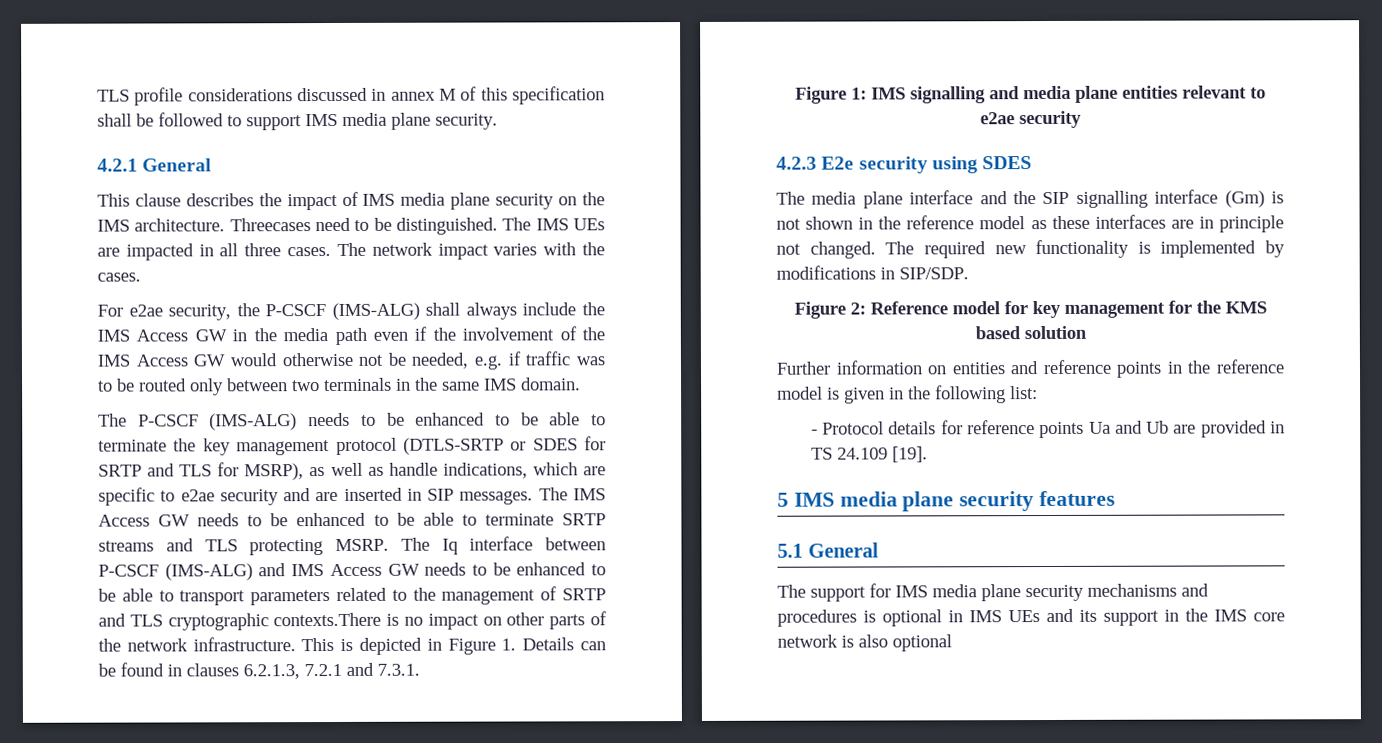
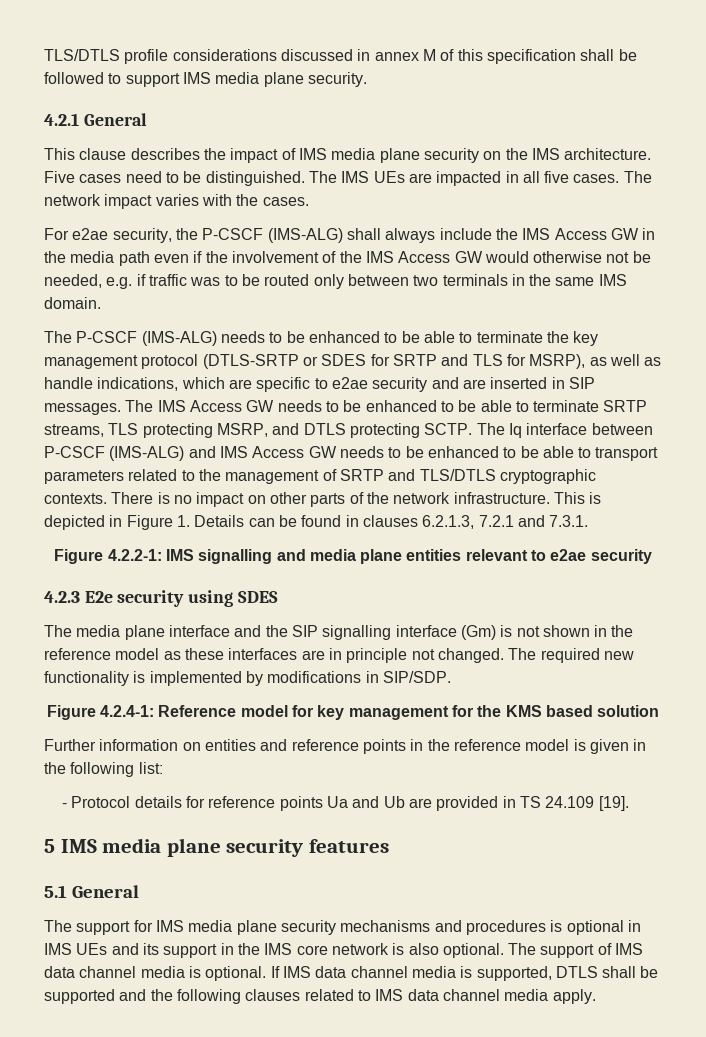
[97,89,130,102] TLS -> [44,49,120,61] TLS/DTLS
[229,218,311,232] Threecases -> [44,171,122,183] Five cases
[244,243,282,257] three -> [544,171,570,183] five
[98,538,389,556] streams and TLS protecting MSRP. -> [44,423,473,438] streams, TLS protecting MSRP, and DTLS protecting SCTP.
[129,612,382,631] TLS cryptographic contexts.There -> [419,469,596,484] [44,492,154,504] TLS/DTLS cryptographic contexts. There
[850,87,867,100] 1: -> [107,549,162,561] 4.2.2-1:
[849,302,866,315] 2: -> [100,705,155,717] 4.2.4-1:
[892,634,952,652] optional -> [442,943,644,958] [44,966,659,981] [44,989,596,1004] optional. The support of IMS data channel media is optional. If IMS data channel media is supported, DTLS shall be supported and the following clauses related to IMS data channel media apply.

